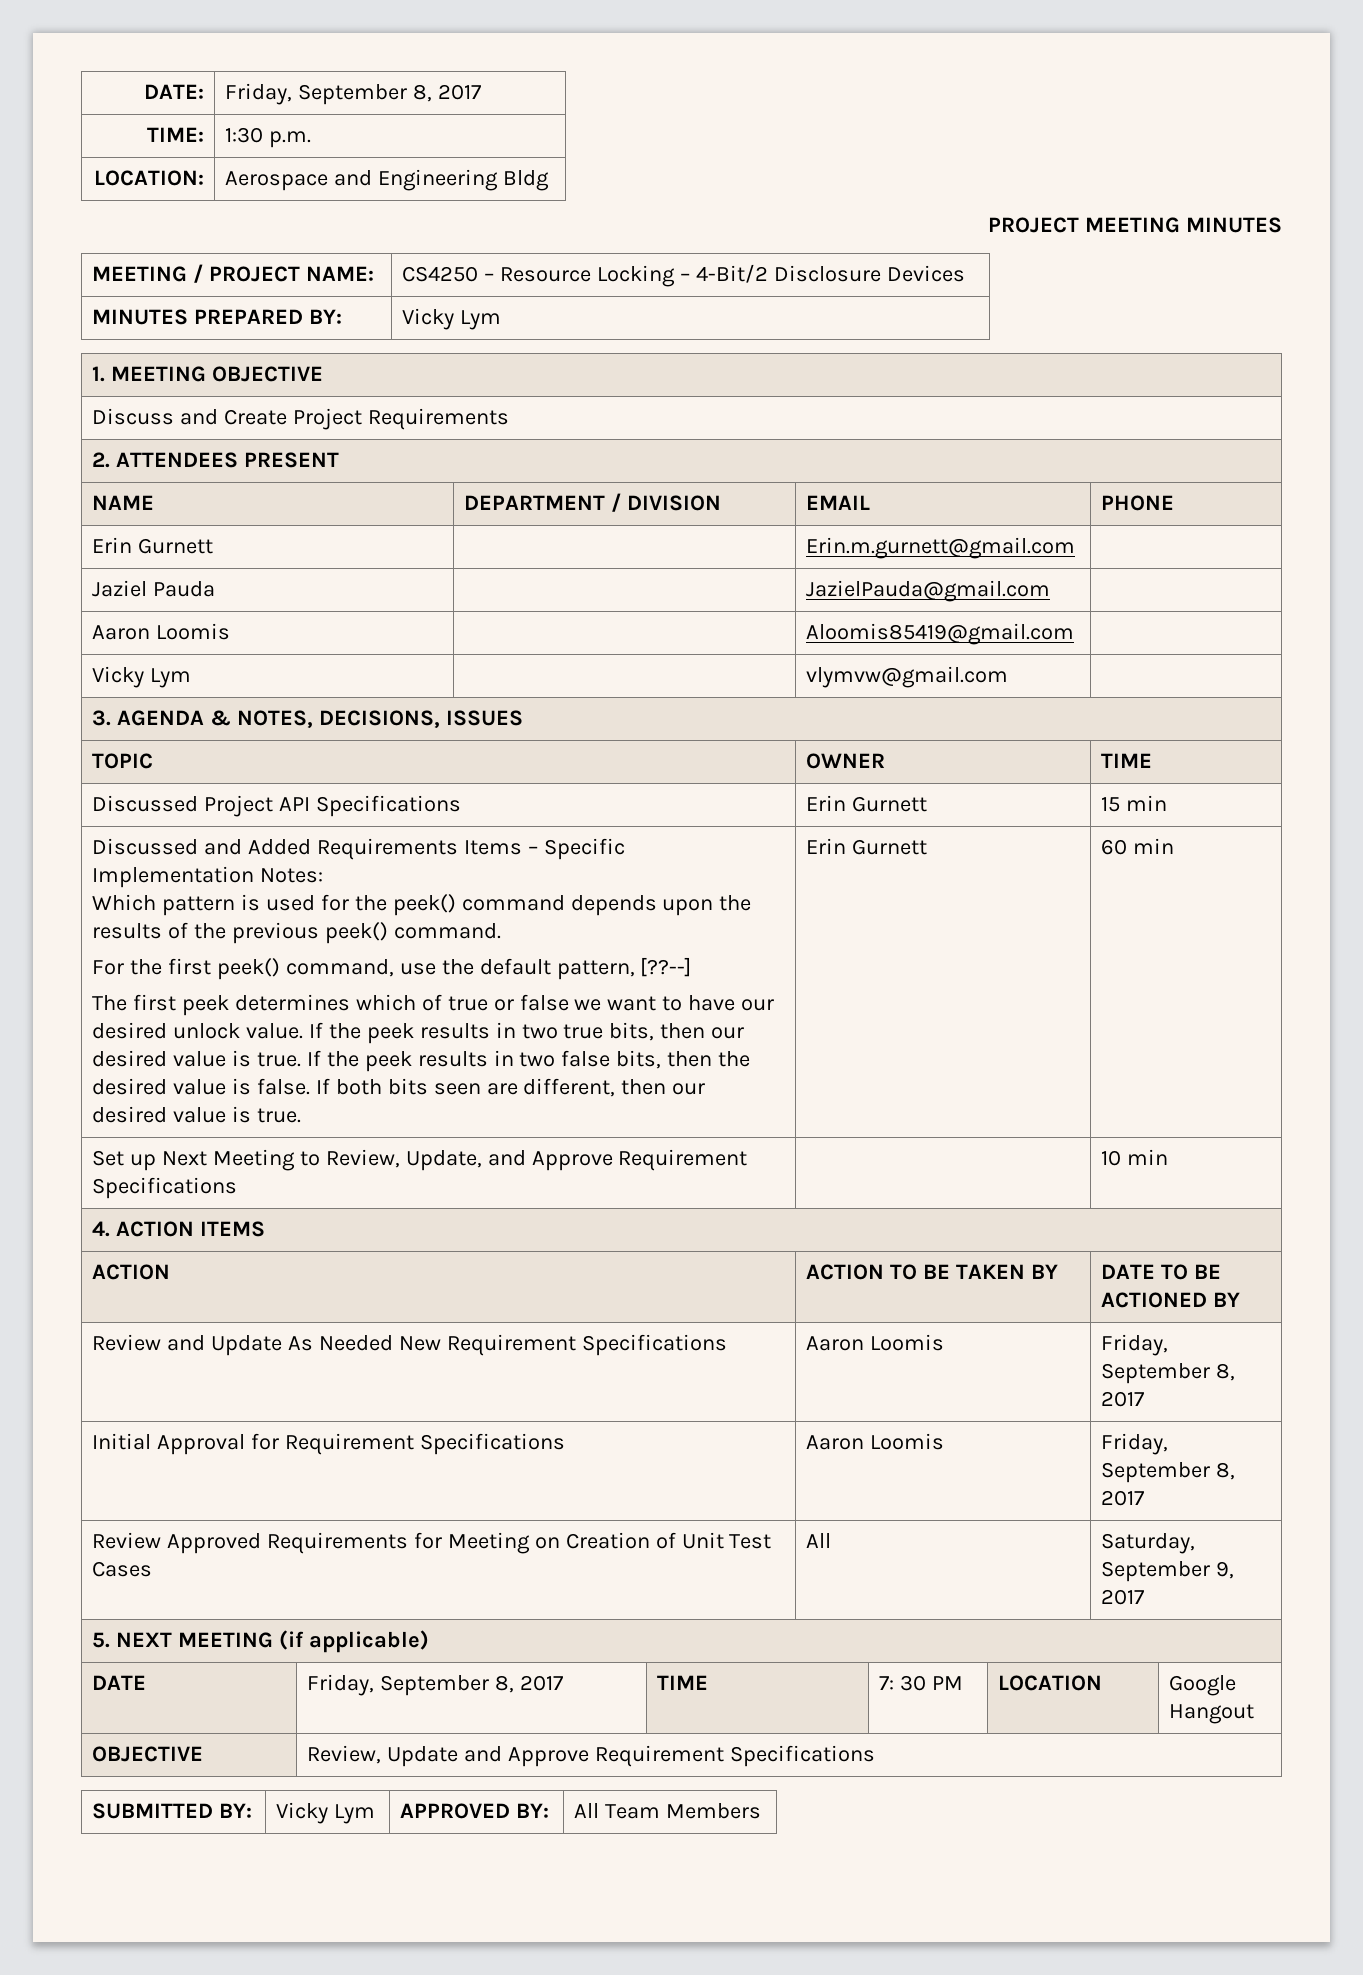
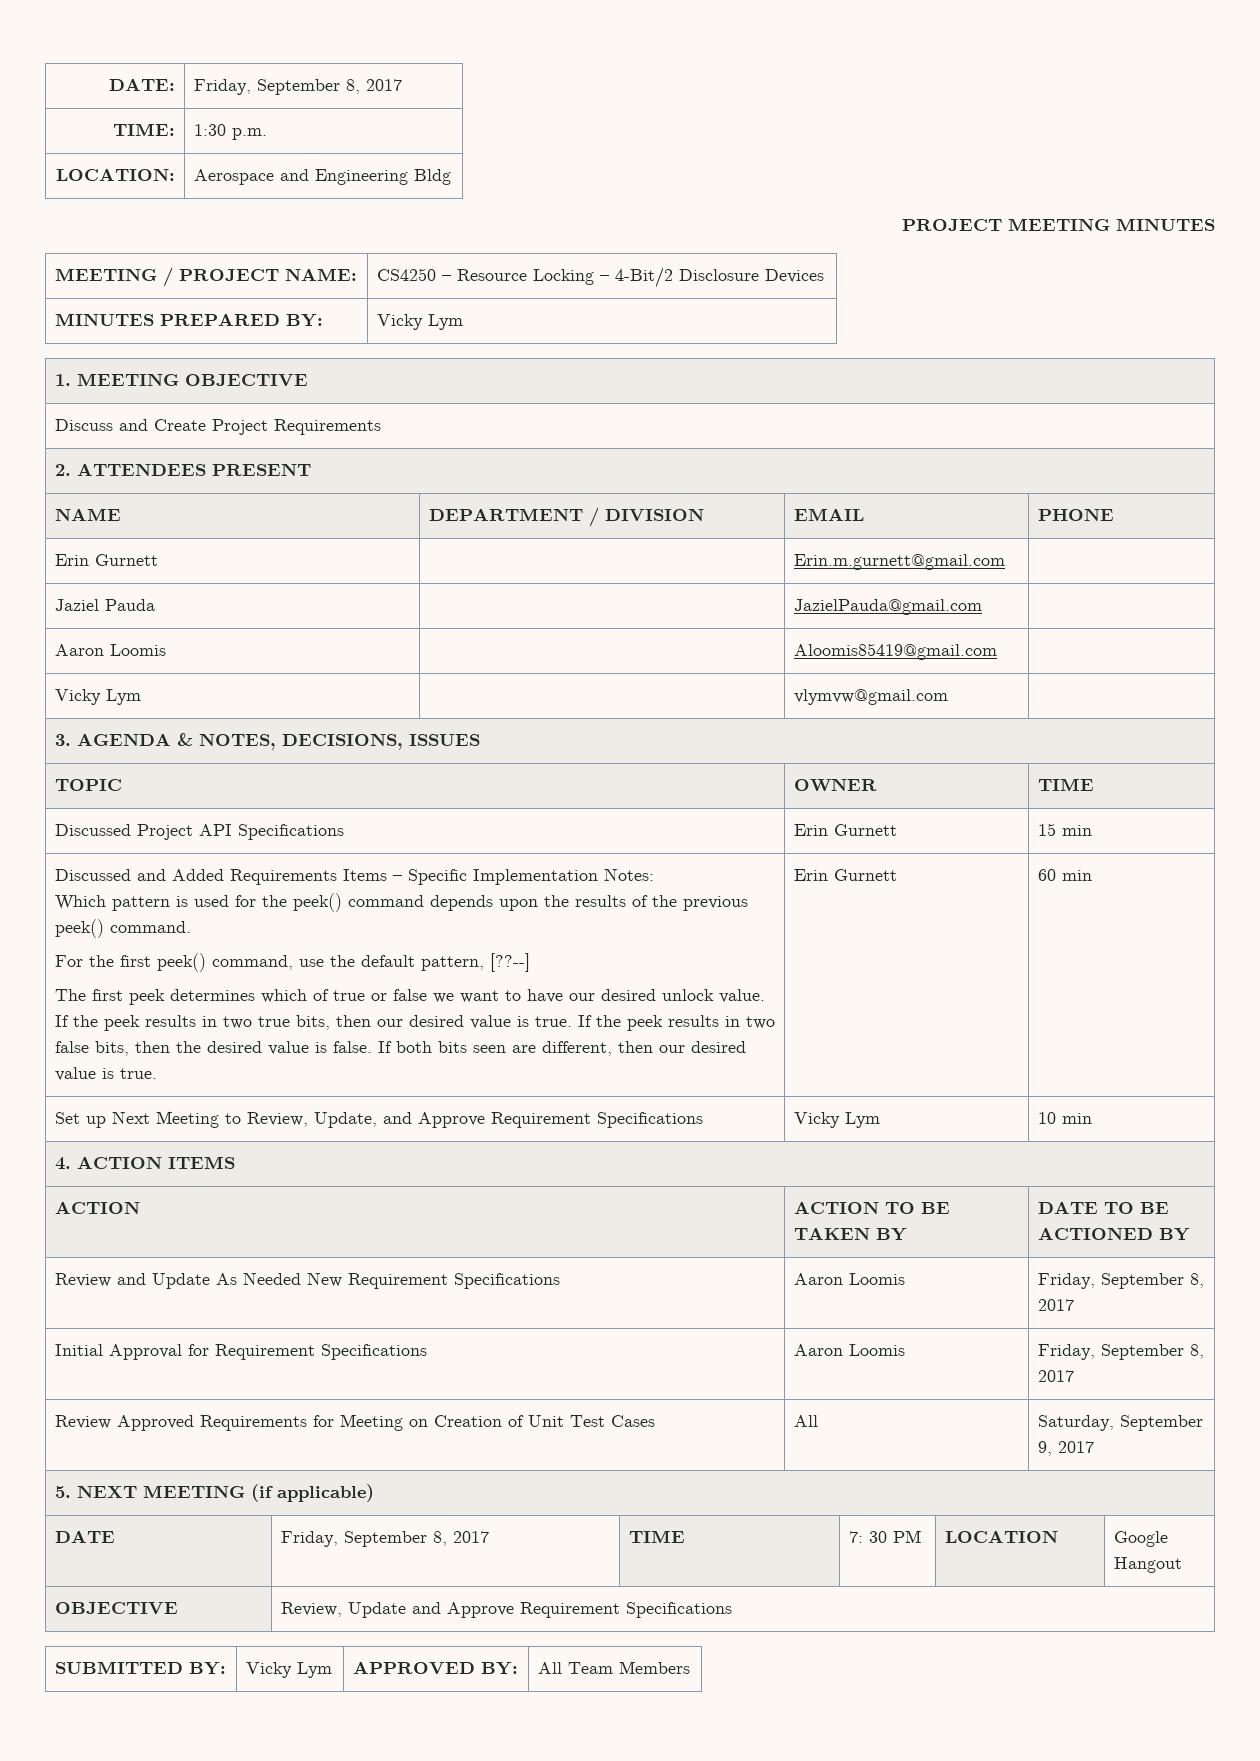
(238, 1188) none -> [793,1112,880,1128] Vicky Lym

